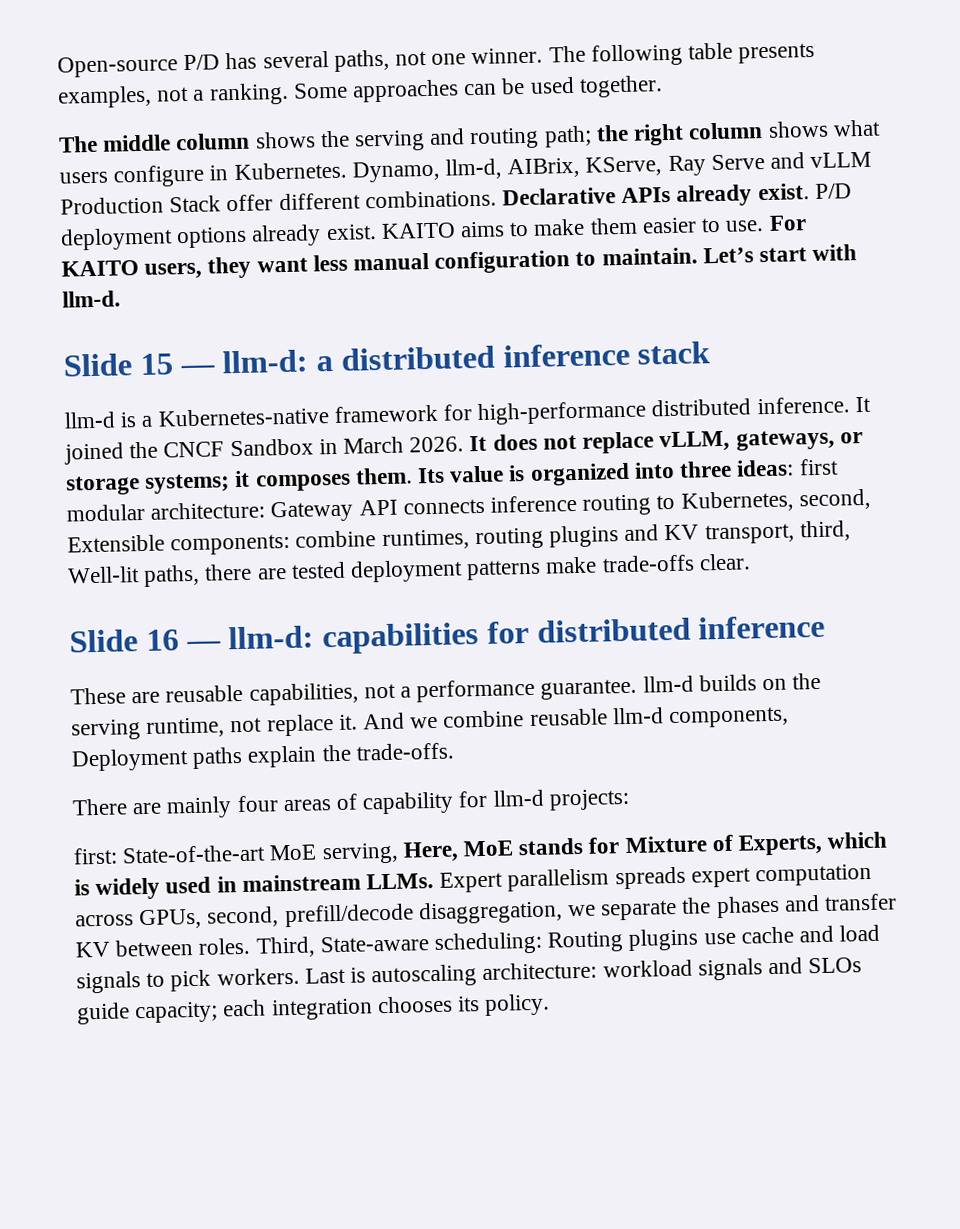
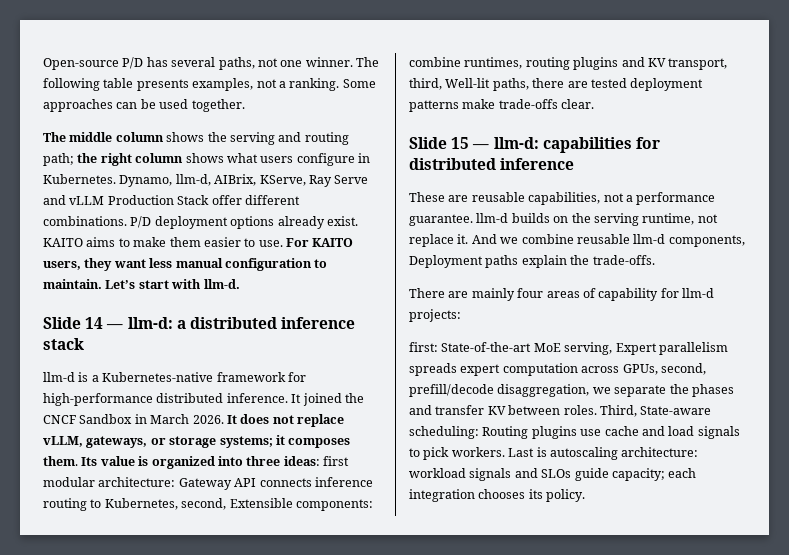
[502,183,810,207] Declarative APIs already exist. -> (127, 221) none
[139,353,173,376] 15 -> [85,317,104,329] 14
[145,629,179,651] 16 -> [451,137,470,149] 15
[402,831,888,863] [74,873,435,901] Here, MoE stands for Mixture of Experts, which is widely used in mainstream LLMs. -> (613, 348) none

